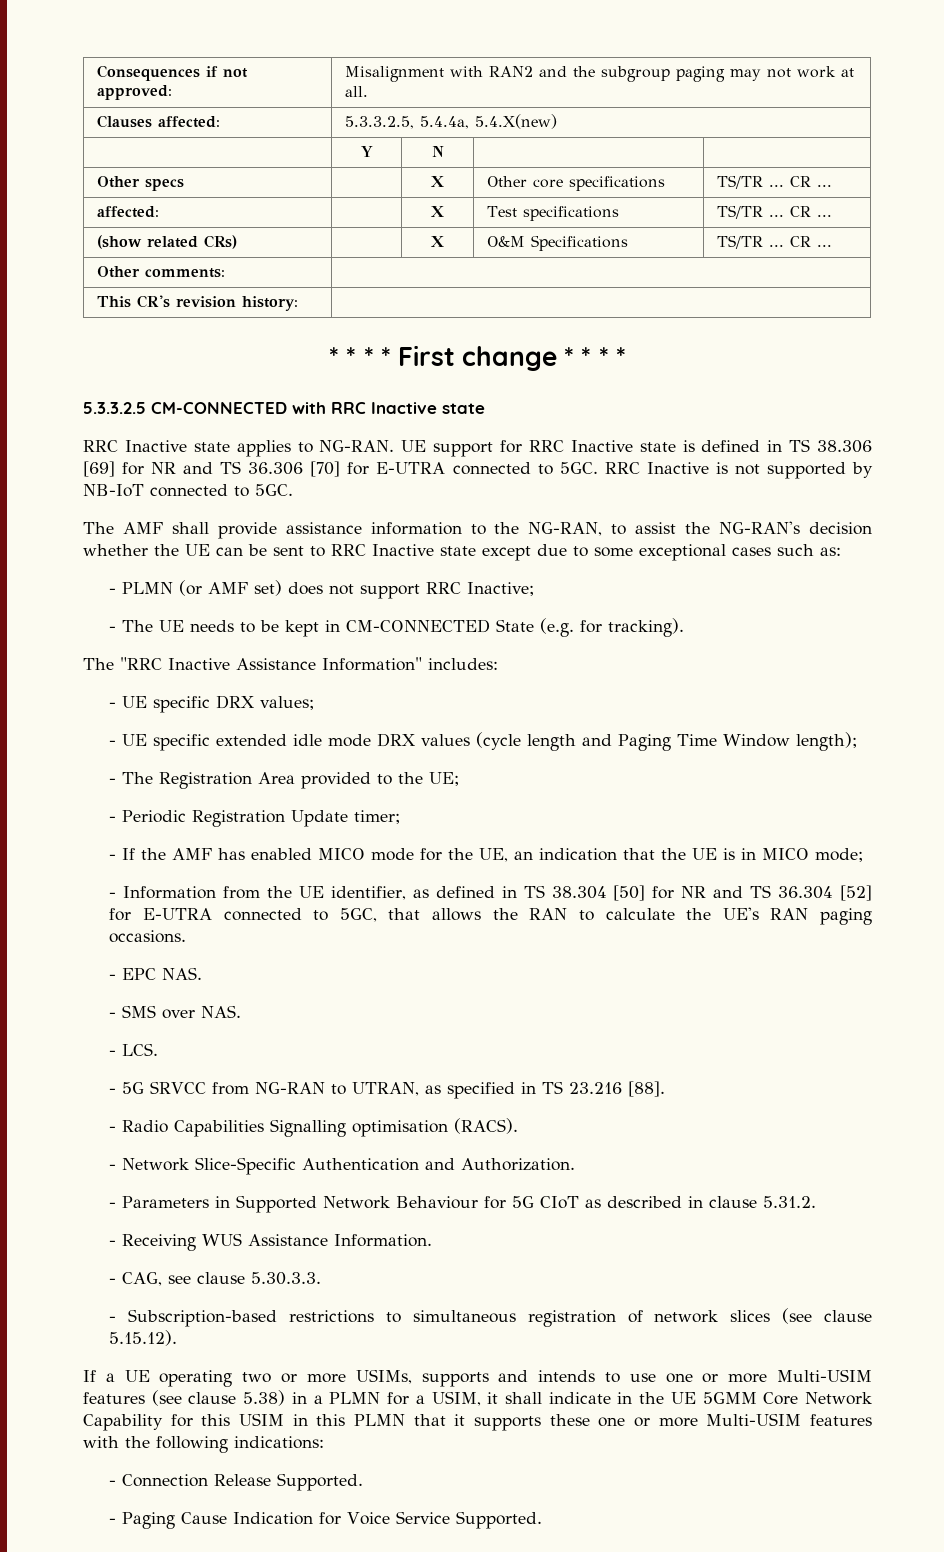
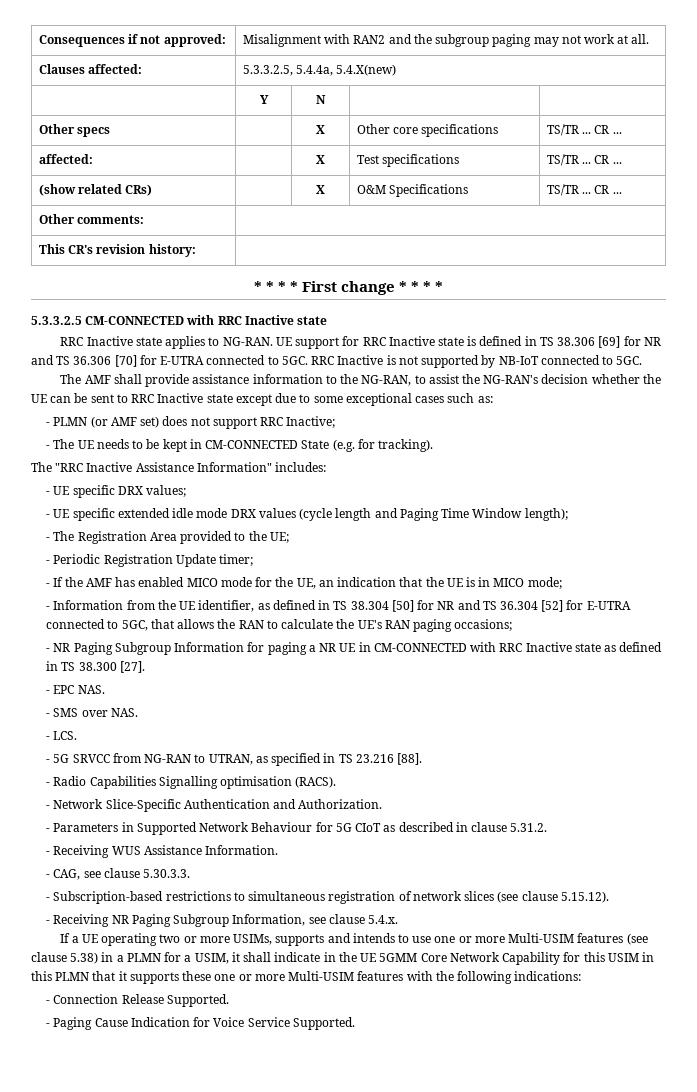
[109,930,187,943] occasions. -> [454,619,513,631] [46,642,663,655] [46,661,145,673] occasions; // - NR Paging Subgroup Information for paging a NR UE in CM-CONNECTED with RRC Inactive state as defined in TS 38.300 [27].
(178, 1338) none -> [46,914,399,927] // - Receiving NR Paging Subgroup Information, see clause 5.4.x.

